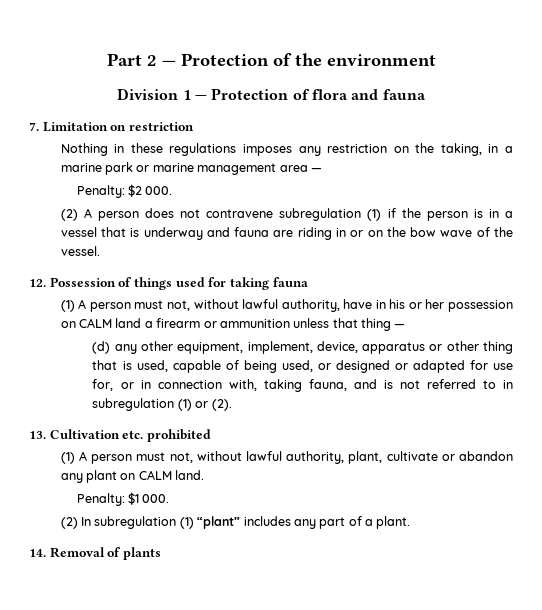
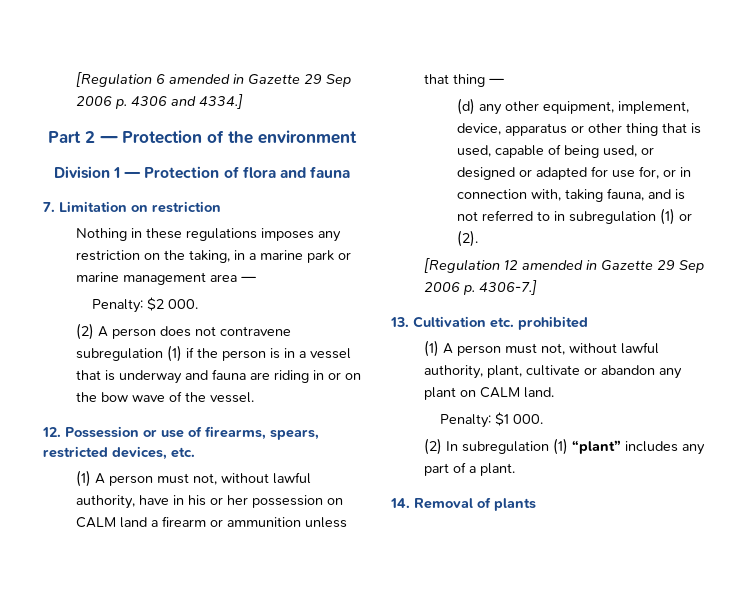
(106, 59) none -> [75,72,351,87] [75,94,243,109] [Regulation 6 amended in Gazette 29 Sep 2006 p. 4306 and 4334.] //
[118,277,308,290] of things used for taking fauna -> [143,426,319,440] [43,446,195,460] or use of firearms, spears, restricted devices, etc.
(232, 405) none -> [423,258,704,273] [423,280,537,295] // [Regulation 12 amended in Gazette 29 Sep 2006 p. 4306-7.]

